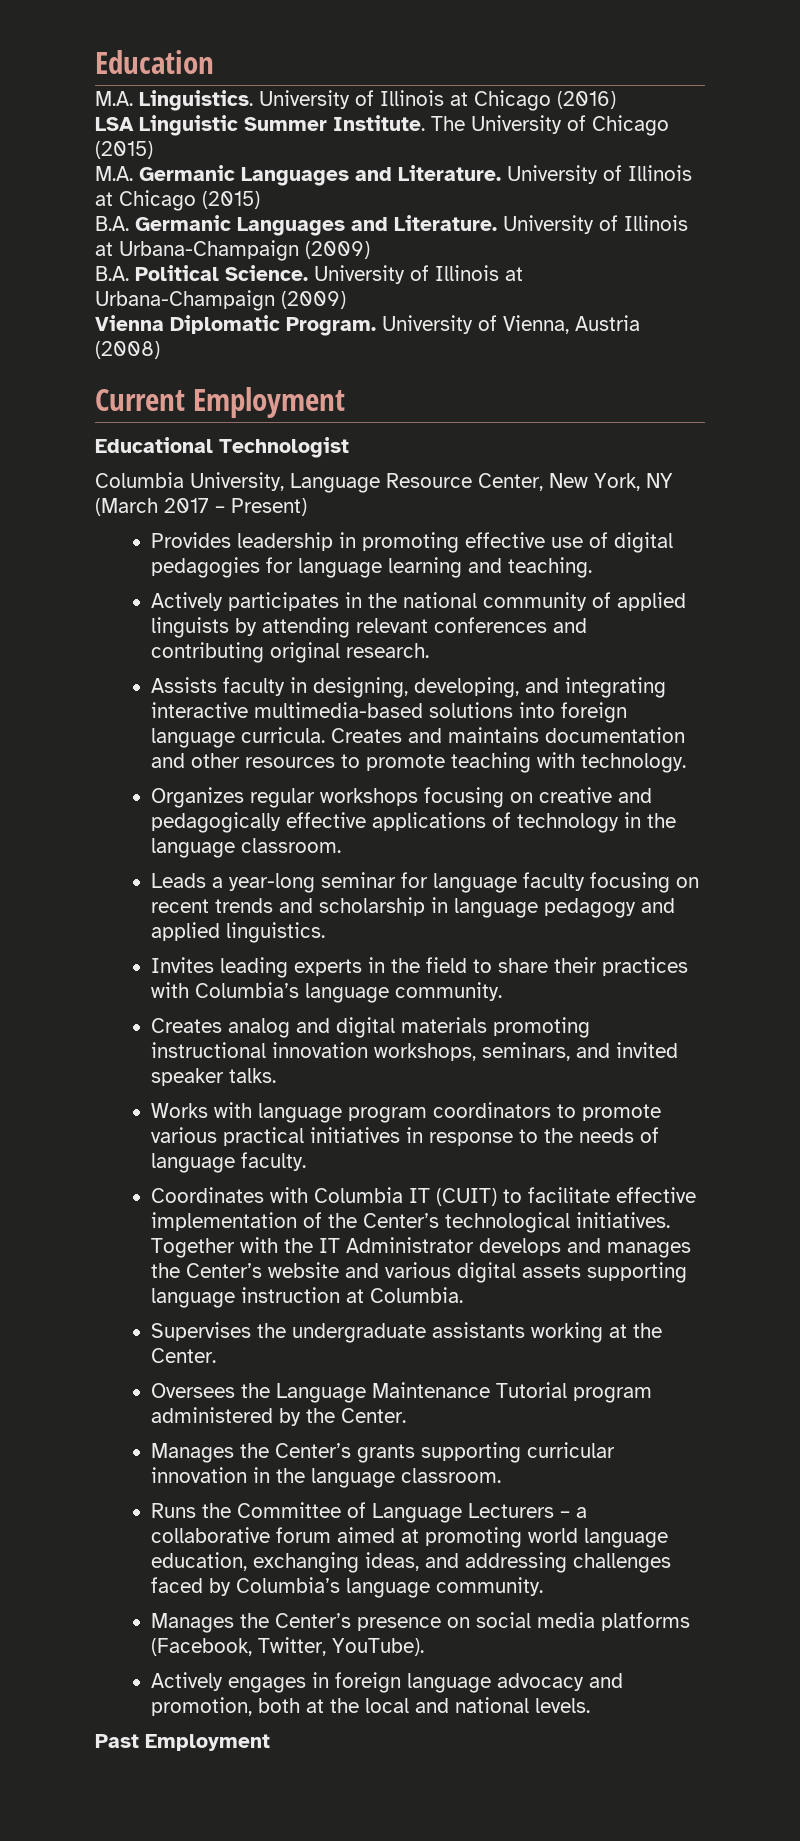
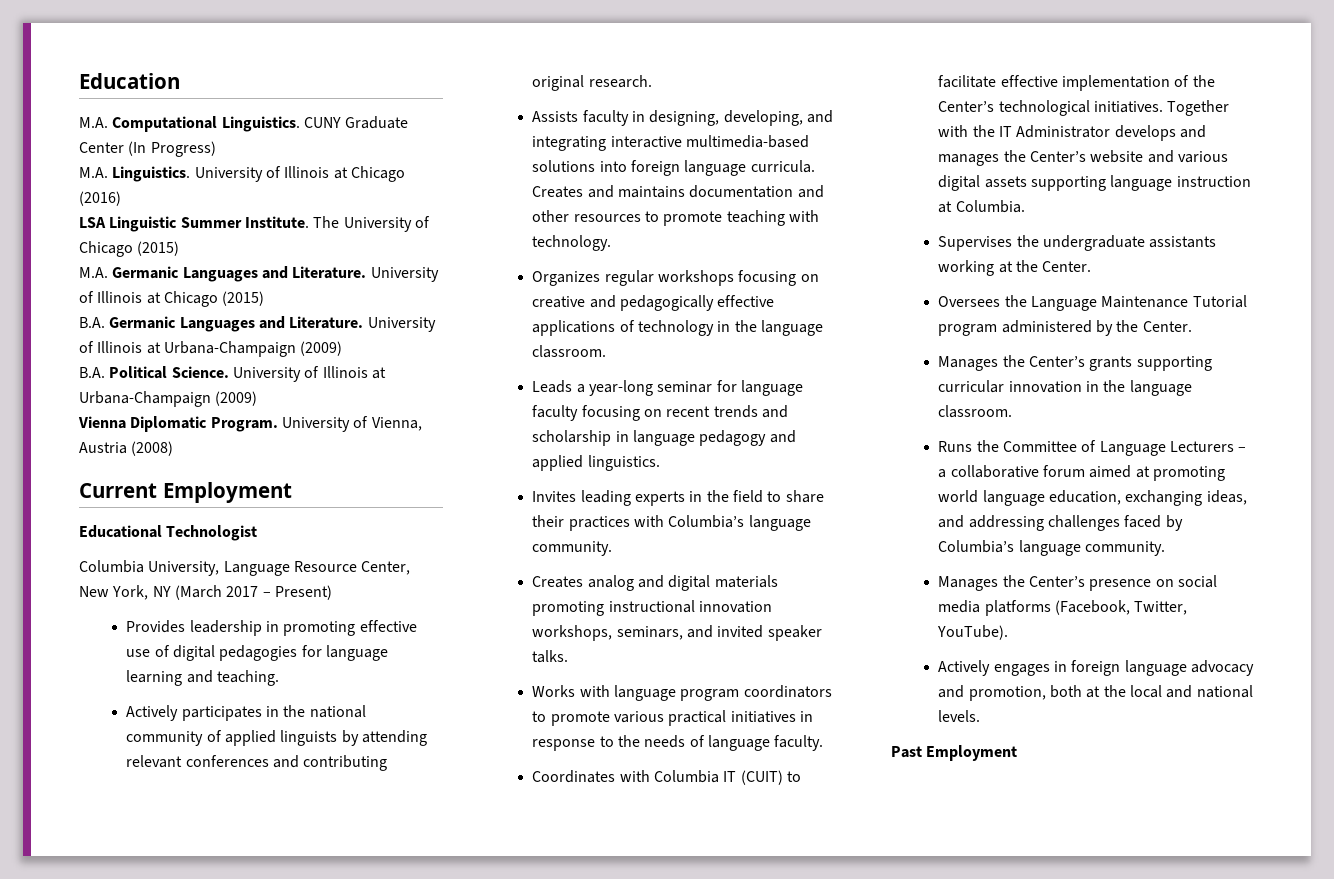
(214, 62) none -> [79,116,409,132] [79,141,216,157] // M.A. Computational Linguistics. CUNY Graduate Center (In Progress)

